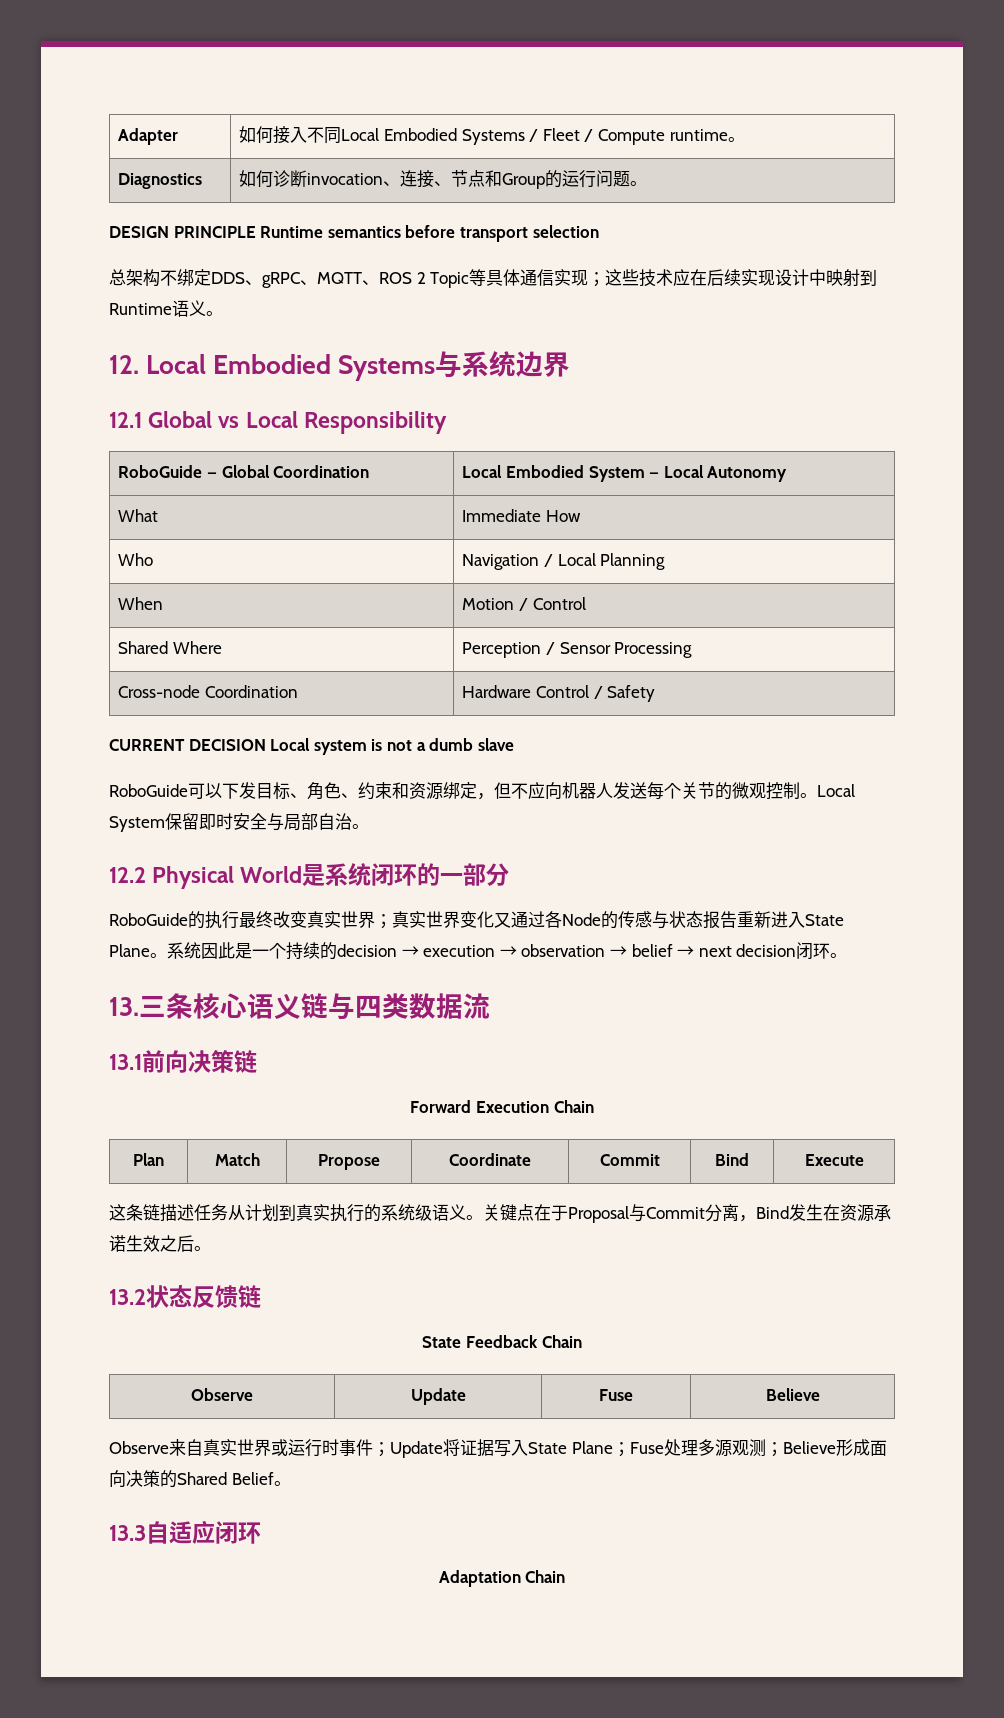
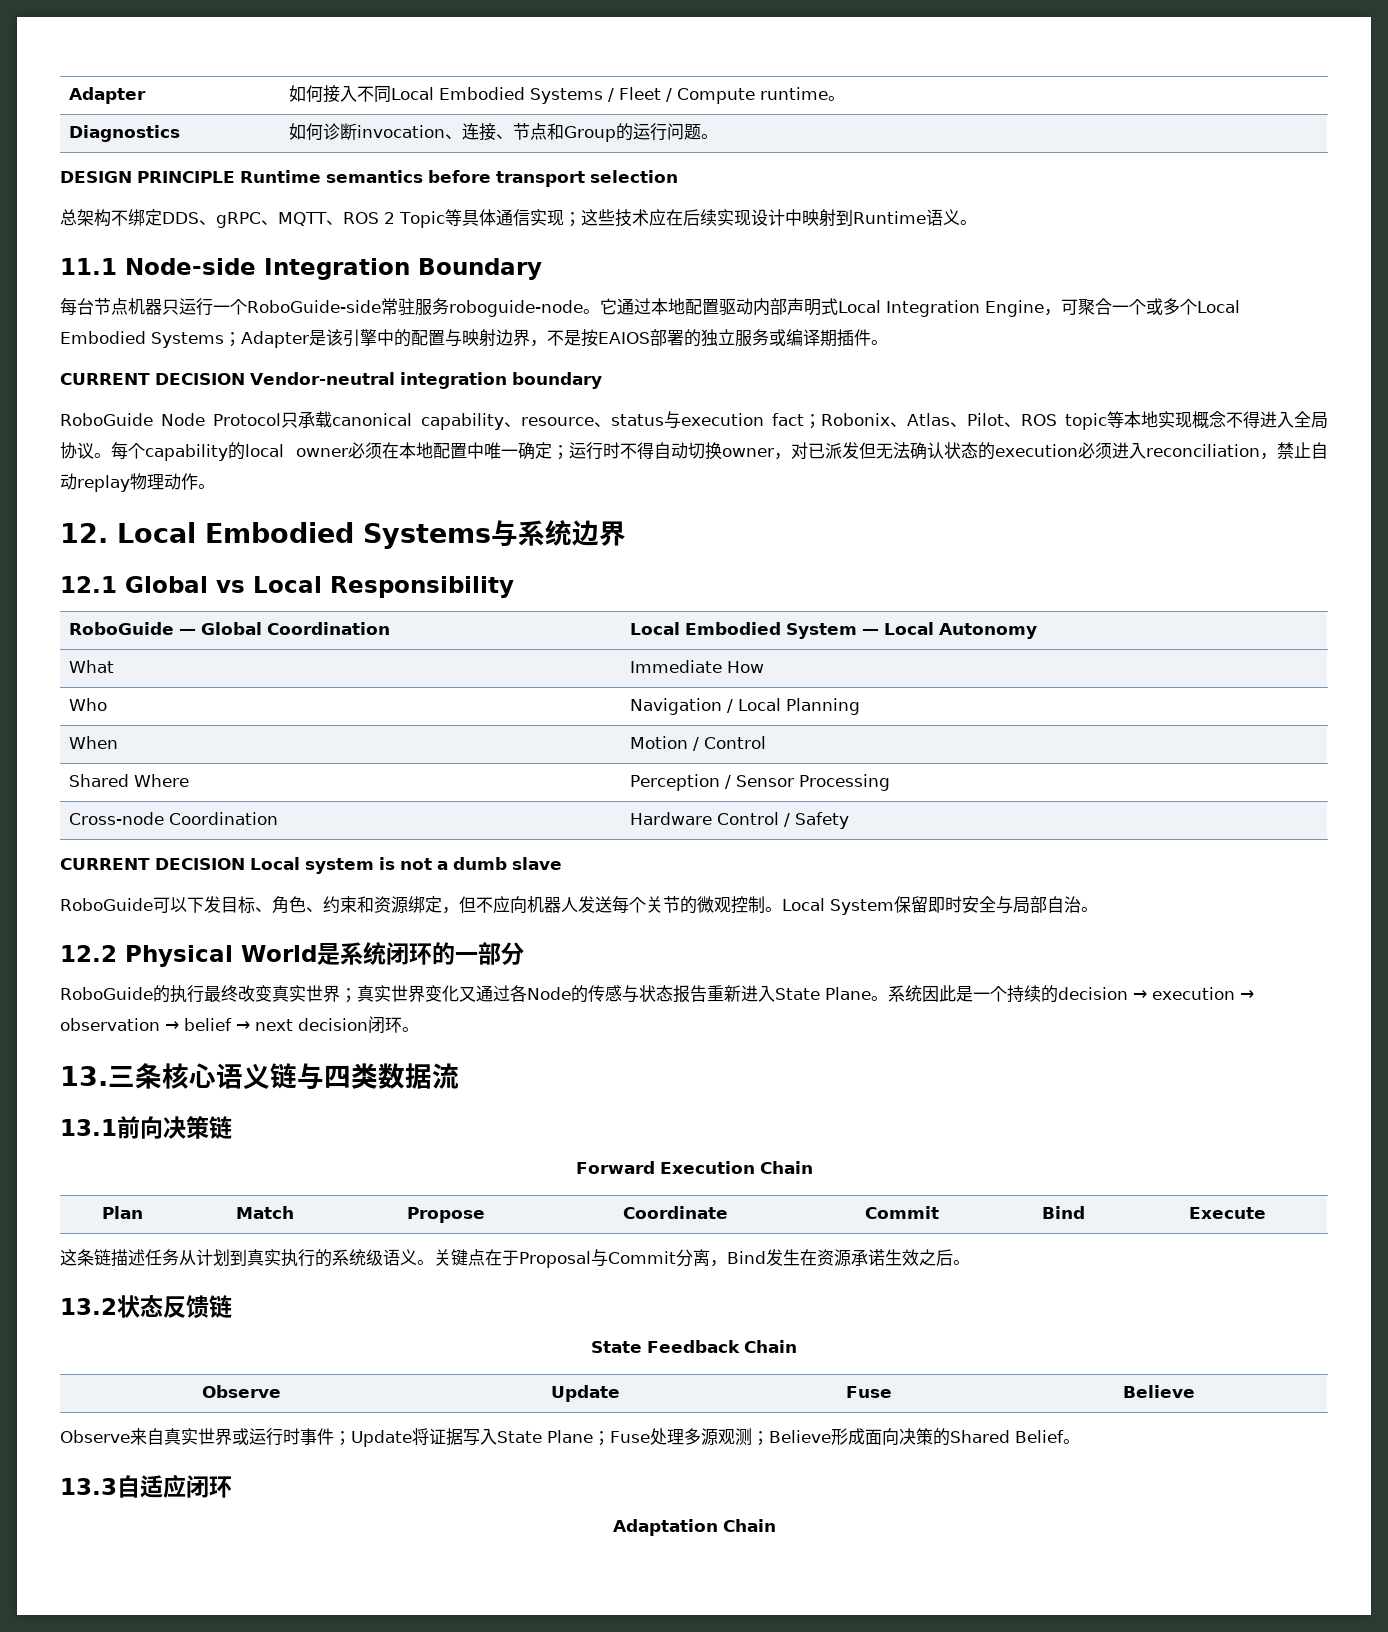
(223, 313) none -> [60,258,542,280] [60,298,1240,317] [60,329,888,348] [60,372,602,389] [60,411,1328,430] [60,442,1328,461] [60,473,215,492] // 11.1 Node-side Integration Boundary // 每台节点机器只运行一个RoboGuide-side常驻服务roboguide-node。它通过本地配置驱动内部声明式Local Integration Engine，可聚合一个或多个Local Embodied Systems；Adapter是该引擎中的配置与映射边界，不是按EAIOS部署的独立服务或编译期插件。 // CURRENT DECISION Vendor-neutral integration boundary // RoboGuide Node Protocol只承载canonical capability、resource、status与execution fact；Robonix、Atlas、Pilot、ROS topic等本地实现概念不得进入全局协议。每个capability的local owner必须在本地配置中唯一确定；运行时不得自动切换owner，对已派发但无法确认状态的execution必须进入reconciliation，禁止自动replay物理动作。

